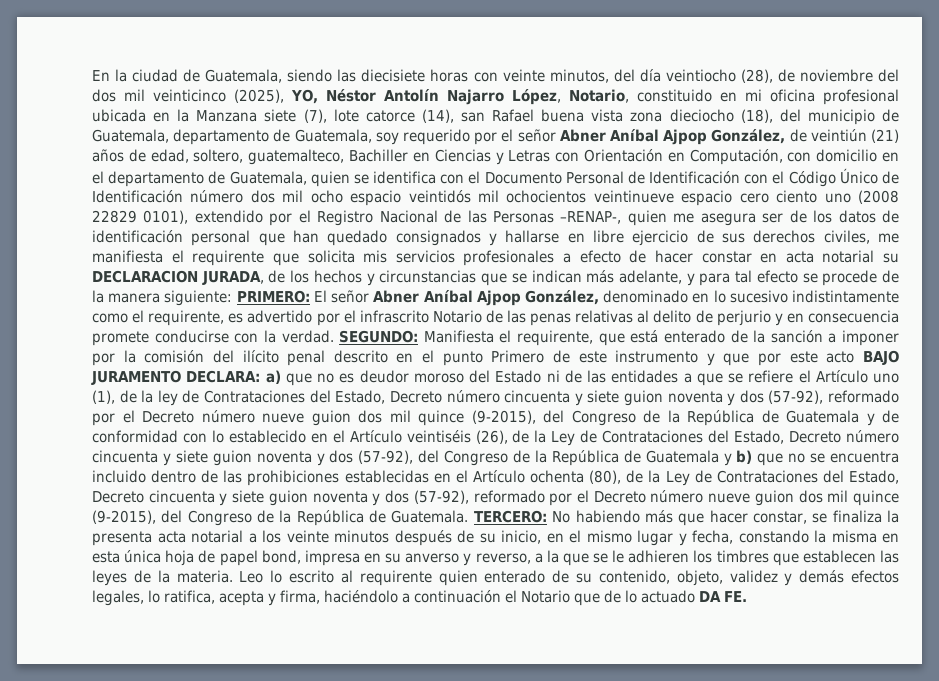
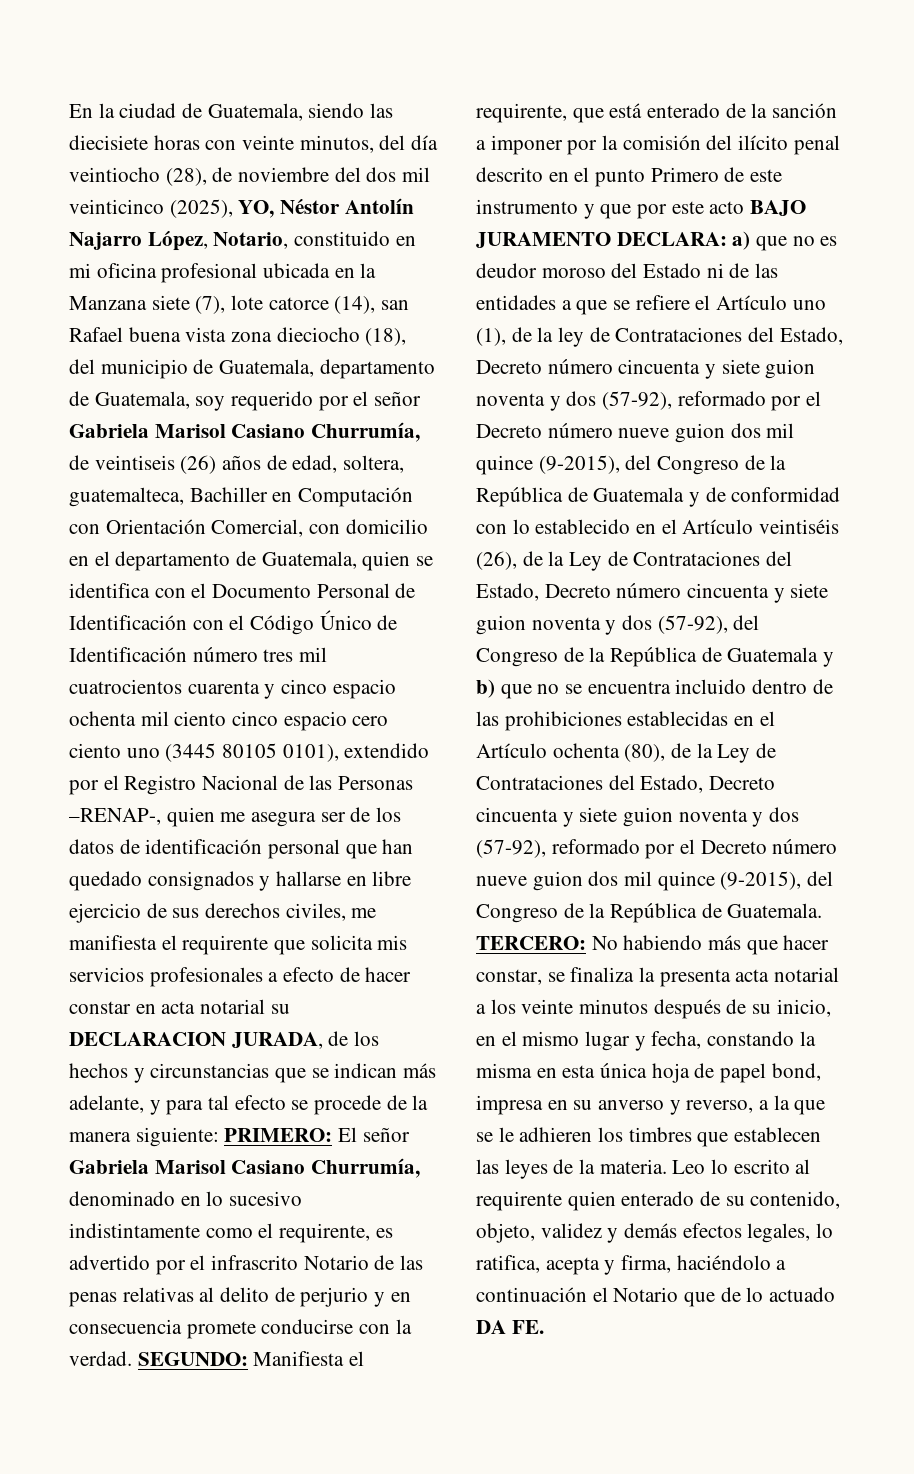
[559,129,900,145] [92,149,783,165] Abner Aníbal Ajpop González, de veintiún (21) años de edad, soltero, guatemalteco, Bachiller en Ciencias y Letras con Orientación en Computación, -> [69,422,421,442] [69,455,405,474] [69,487,414,507] [69,519,304,537] Gabriela Marisol Casiano Churrumía, de veintiseis (26) años de edad, soltera, guatemalteca, Bachiller en Computación con Orientación Comercial,
[250,190,674,206] dos mil ocho espacio veintidós mil ochocientos veintinueve -> [263,647,328,662] [69,679,396,699] [69,711,279,726] tres mil cuatrocientos cuarenta y cinco espacio ochenta mil ciento cinco
[858,190,900,204] [92,210,137,223] (2008 22829 -> [165,743,278,762] (3445 80105
[373,290,599,306] Abner Aníbal Ajpop González, -> [69,1158,421,1178] Gabriela Marisol Casiano Churrumía,

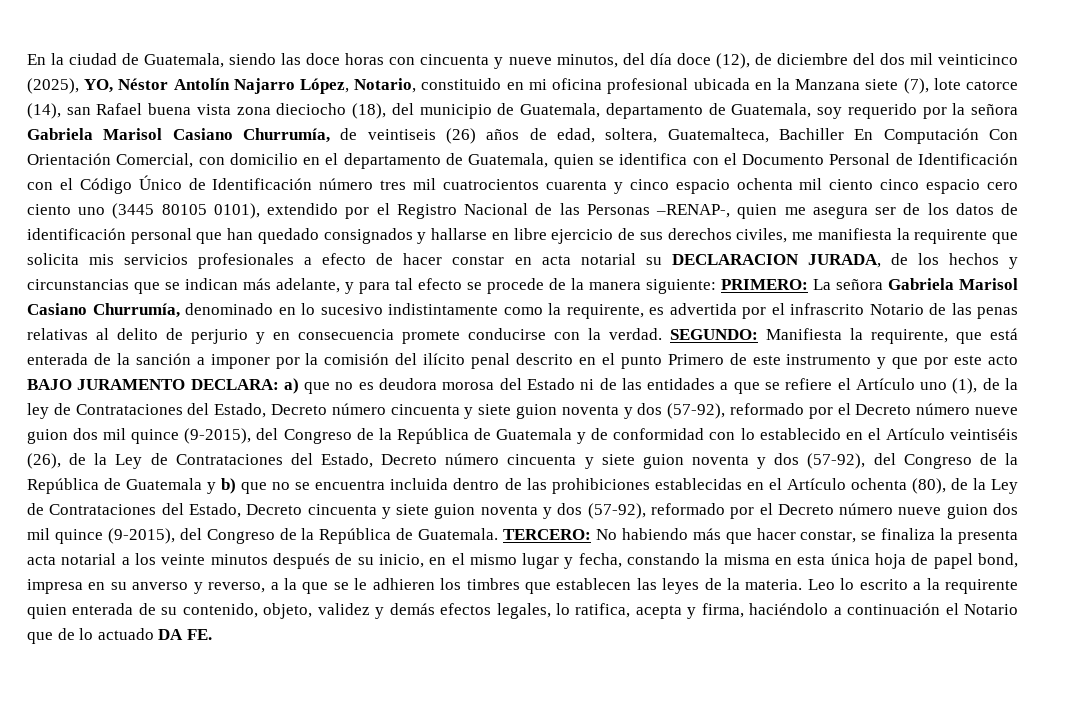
[69,135,148,150] diecisiete -> [306,53,341,65] doce
[242,135,439,153] [69,167,330,186] veinte minutos, del día veintiocho (28), de noviembre -> [420,53,848,69] cincuenta y nueve minutos, del día doce (12), de diciembre
[353,391,422,406] el señor -> [952,103,1018,115] la señora
[69,487,414,507] [69,524,100,534] guatemalteca, Bachiller en Computación con -> [667,128,1019,144] Guatemalteca, Bachiller En Computación Con
[161,935,177,950] el -> [896,228,910,240] la
[338,1127,410,1142] El señor -> [813,279,883,290] La señora
[258,1223,274,1238] el -> [548,303,561,315] la
[69,1255,150,1270] advertido -> [669,303,737,315] advertida
[349,1351,365,1366] el -> [850,328,863,340] la
[647,103,721,118] enterado -> [27,353,88,365] enterada
[476,263,606,278] deudor moroso -> [379,378,495,390] deudora morosa
[675,679,747,694] incluido -> [390,478,449,490] incluida
[795,1159,811,1174] al -> [913,578,940,590] a la
[621,1191,695,1206] enterado -> [72,603,134,615] enterada

